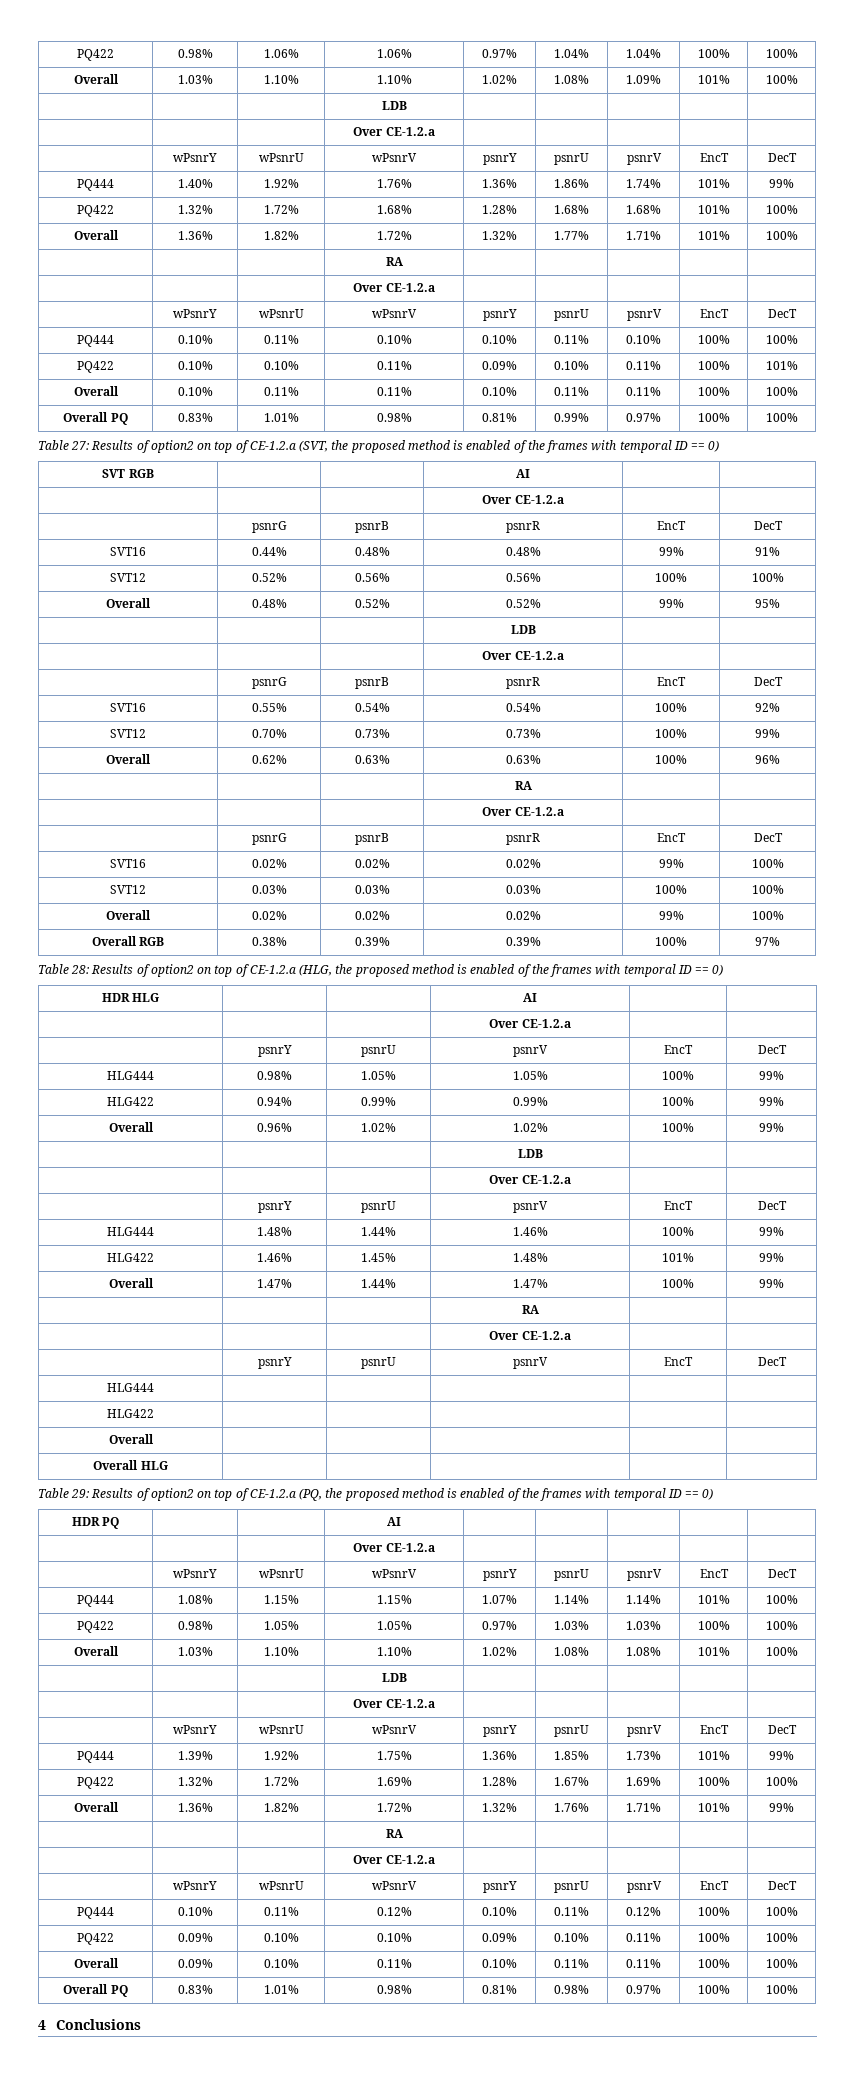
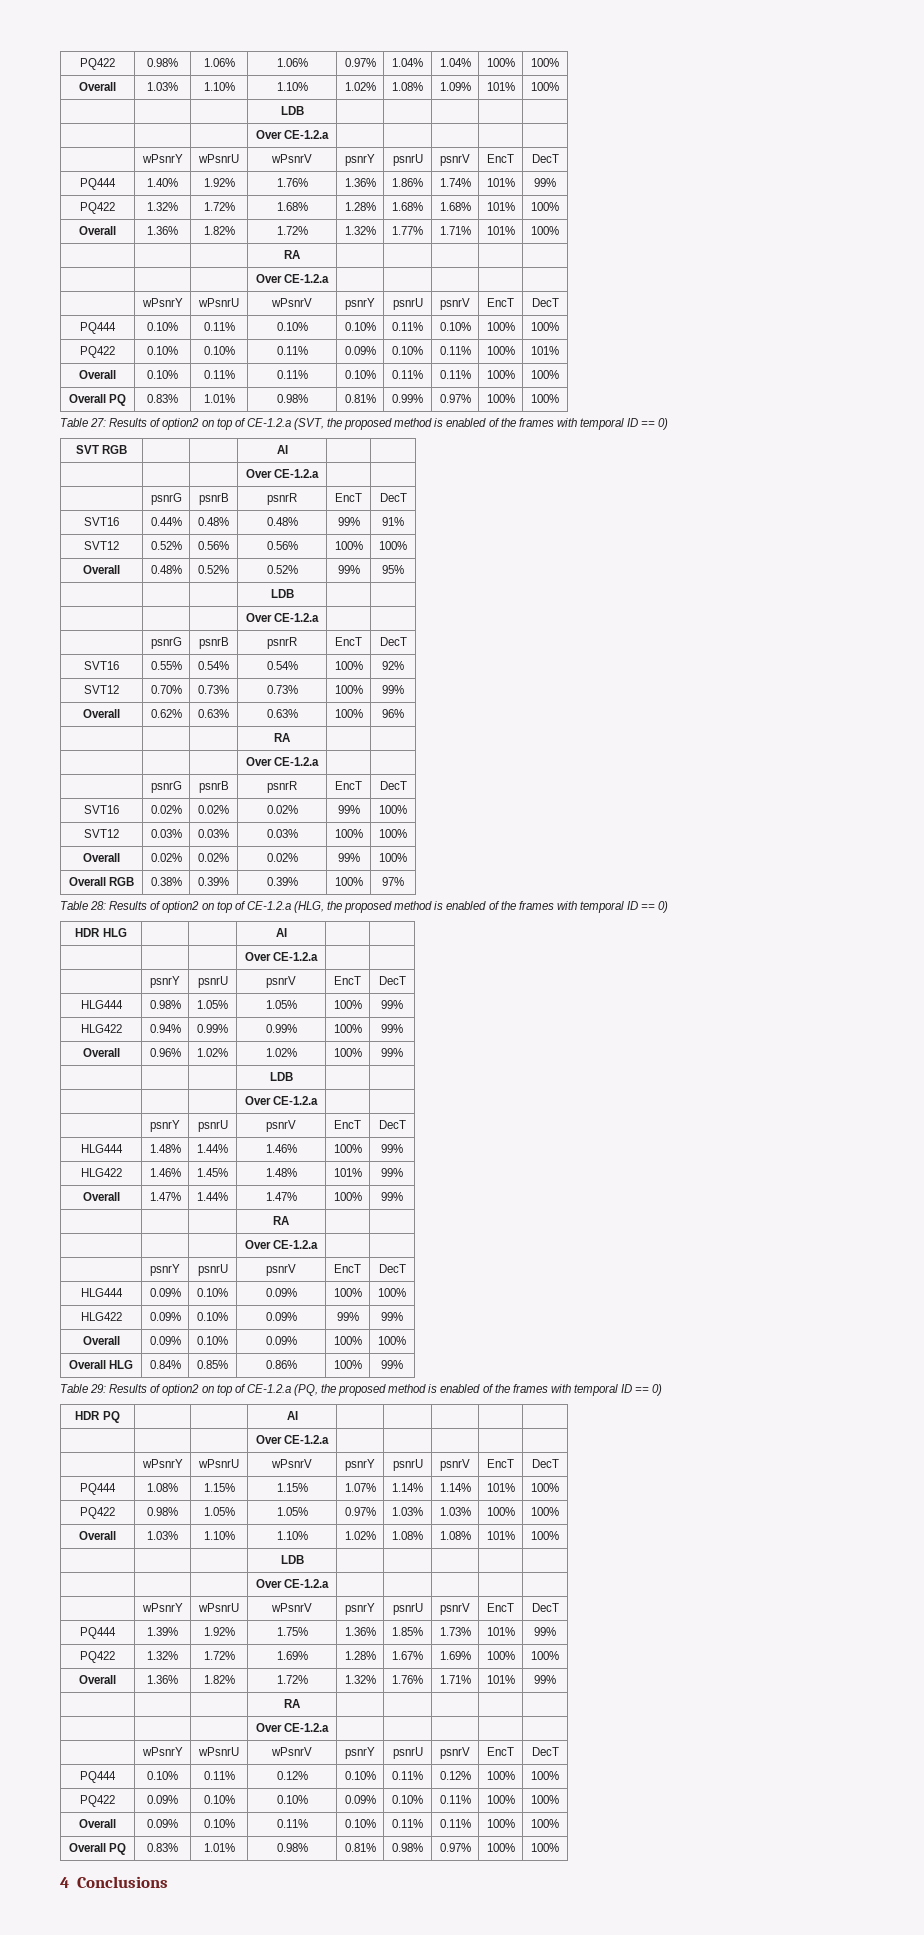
[107,1409,154,1418] [108,1434,154,1444] [93,1460,168,1470] | | | | // HLG422 | | | | | // Overall | | | | | // Overall HLG | | | | | -> [149,1288,181,1297] [197,1288,228,1297] [265,1288,297,1297] [333,1288,362,1297] [378,1288,406,1297] [80,1312,122,1321] [149,1312,181,1321] [197,1312,228,1321] [265,1312,297,1321] [336,1312,359,1321] [381,1312,403,1321] [82,1336,120,1345] [149,1336,181,1345] [197,1336,228,1345] [265,1336,297,1345] [333,1336,362,1345] [378,1336,406,1345] [68,1360,134,1369] [149,1360,181,1369] [197,1360,228,1369] [265,1360,297,1369] [333,1360,362,1369] [381,1360,403,1369] 0.09% | 0.10% | 0.09% | 100% | 100% // HLG422 | 0.09% | 0.10% | 0.09% | 99% | 99% // Overall | 0.09% | 0.10% | 0.09% | 100% | 100% // Overall HLG | 0.84% | 0.85% | 0.86% | 100% | 99%

